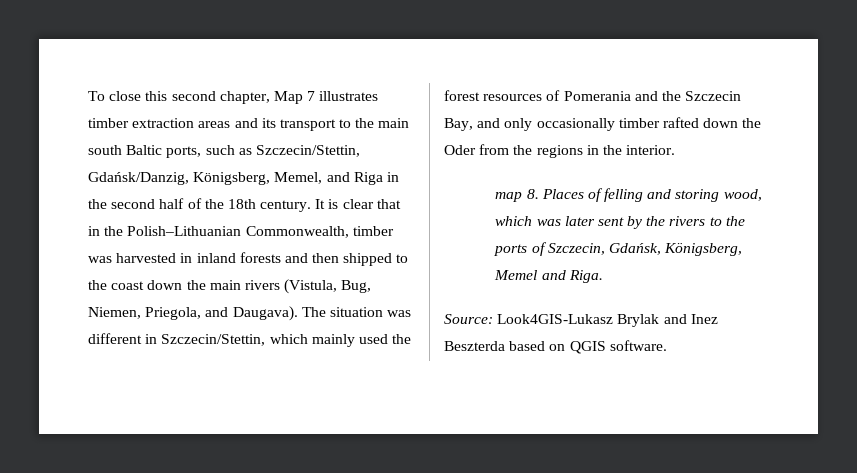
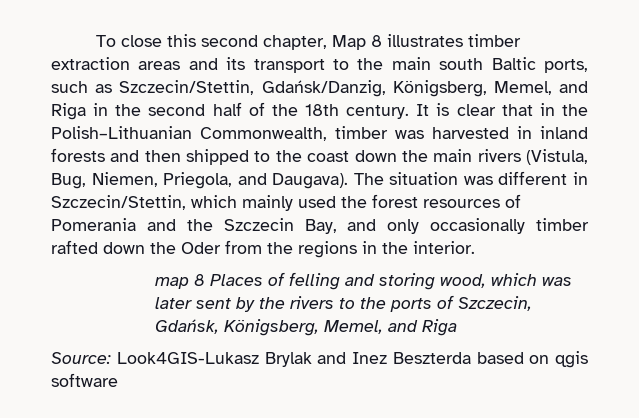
[307,91,316,101] 7 -> [370,35,382,47] 8
[526,189,539,199] 8. -> [193,274,205,286] 8
[494,270,603,283] Memel and Riga. -> [323,319,457,336] Memel, and Riga
[569,340,667,354] QGIS software. -> [555,351,588,368] [51,373,118,387] qgis software

